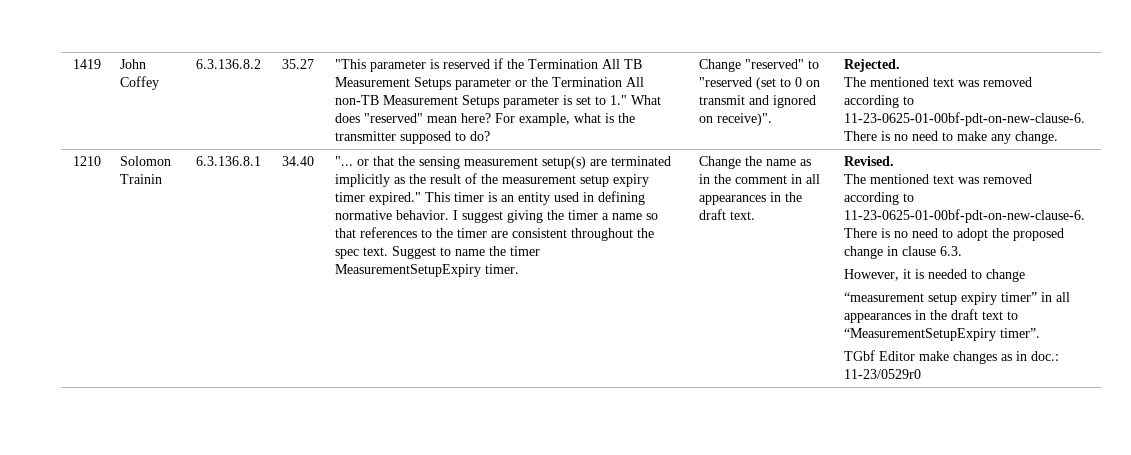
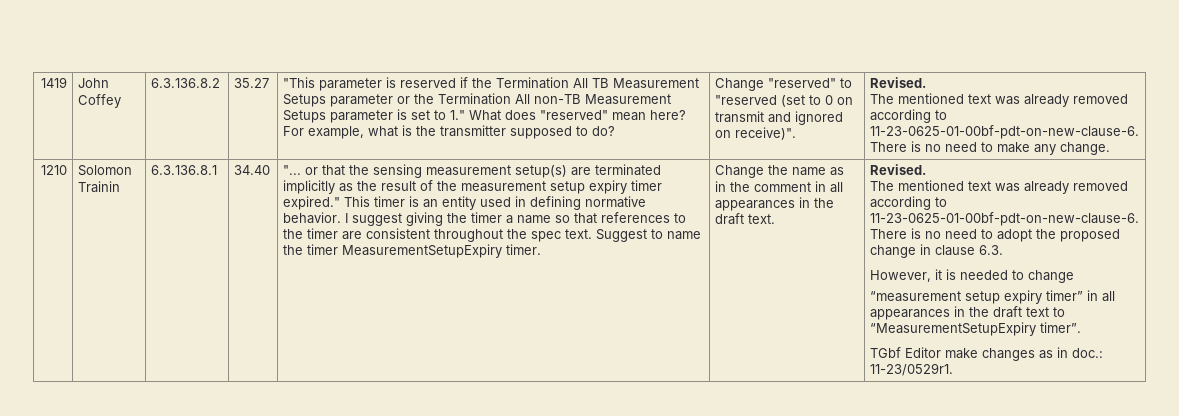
[844,59,901,72] [844,77,980,87] Rejected. // The mentioned text was -> [870,77,927,88] [870,93,1070,107] Revised. // The mentioned text was already
(980, 180) none -> [1024,181,1070,194] already
[844,369,922,379] 11-23/0529r0 -> [870,363,954,376] 11-23/0529r1.

